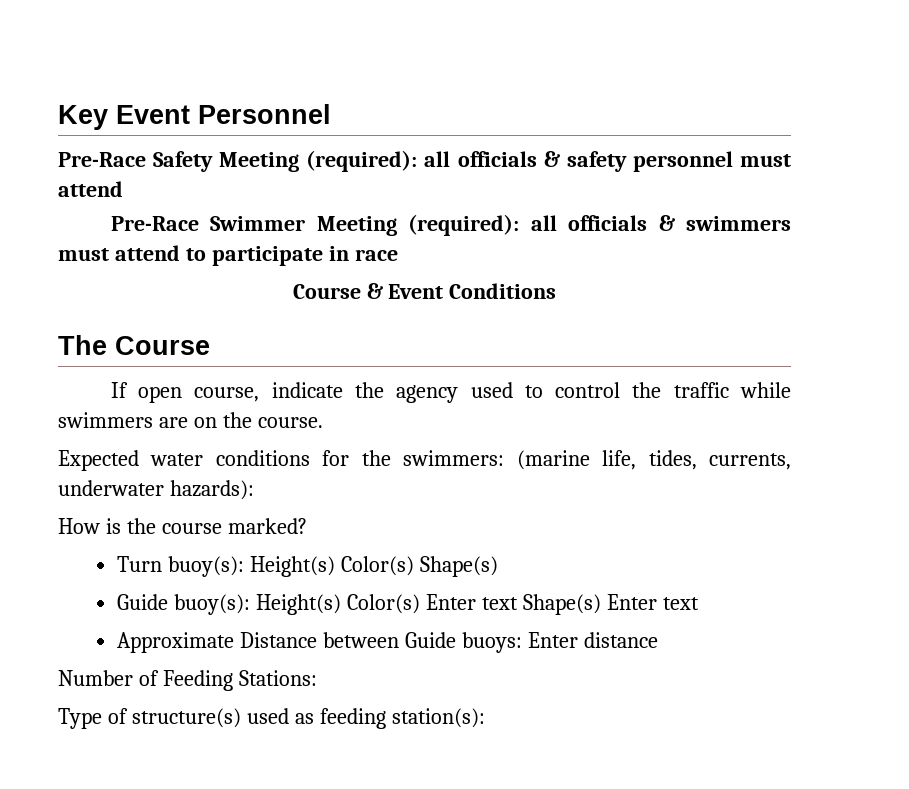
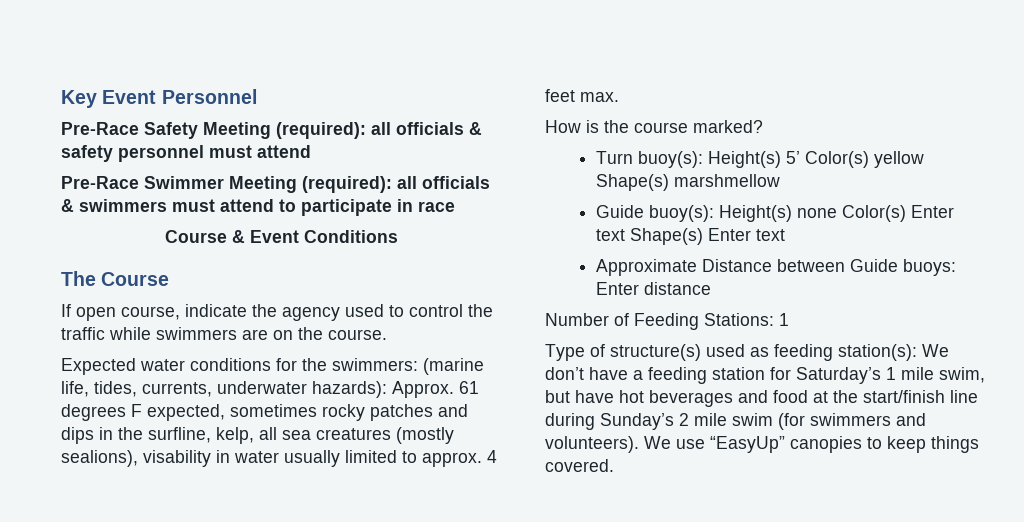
(254, 490) none -> [392,381,479,398] [61,404,468,421] [61,427,454,444] [61,450,497,467] [545,89,619,102] Approx. 61 degrees F expected, sometimes rocky patches and dips in the surfline, kelp, all sea creatures (mostly sealions), visability in water usually limited to approx. 4 feet max.
[340,556,498,577] Color(s) Shape(s) -> [785,151,924,168] [595,174,780,191] 5’ Color(s) yellow Shape(s) marshmellow
[255,594,341,615] Height(s) -> [718,205,837,222] Height(s) none
(317, 678) none -> [779,313,789,326] 1
(485, 718) none -> [922,344,949,357] [545,367,985,384] [545,390,978,407] [545,413,926,430] [545,436,979,453] [545,459,614,472] We don’t have a feeding station for Saturday’s 1 mile swim, but have hot beverages and food at the start/finish line during Sunday’s 2 mile swim (for swimmers and volunteers). We use “EasyUp” canopies to keep things covered.

